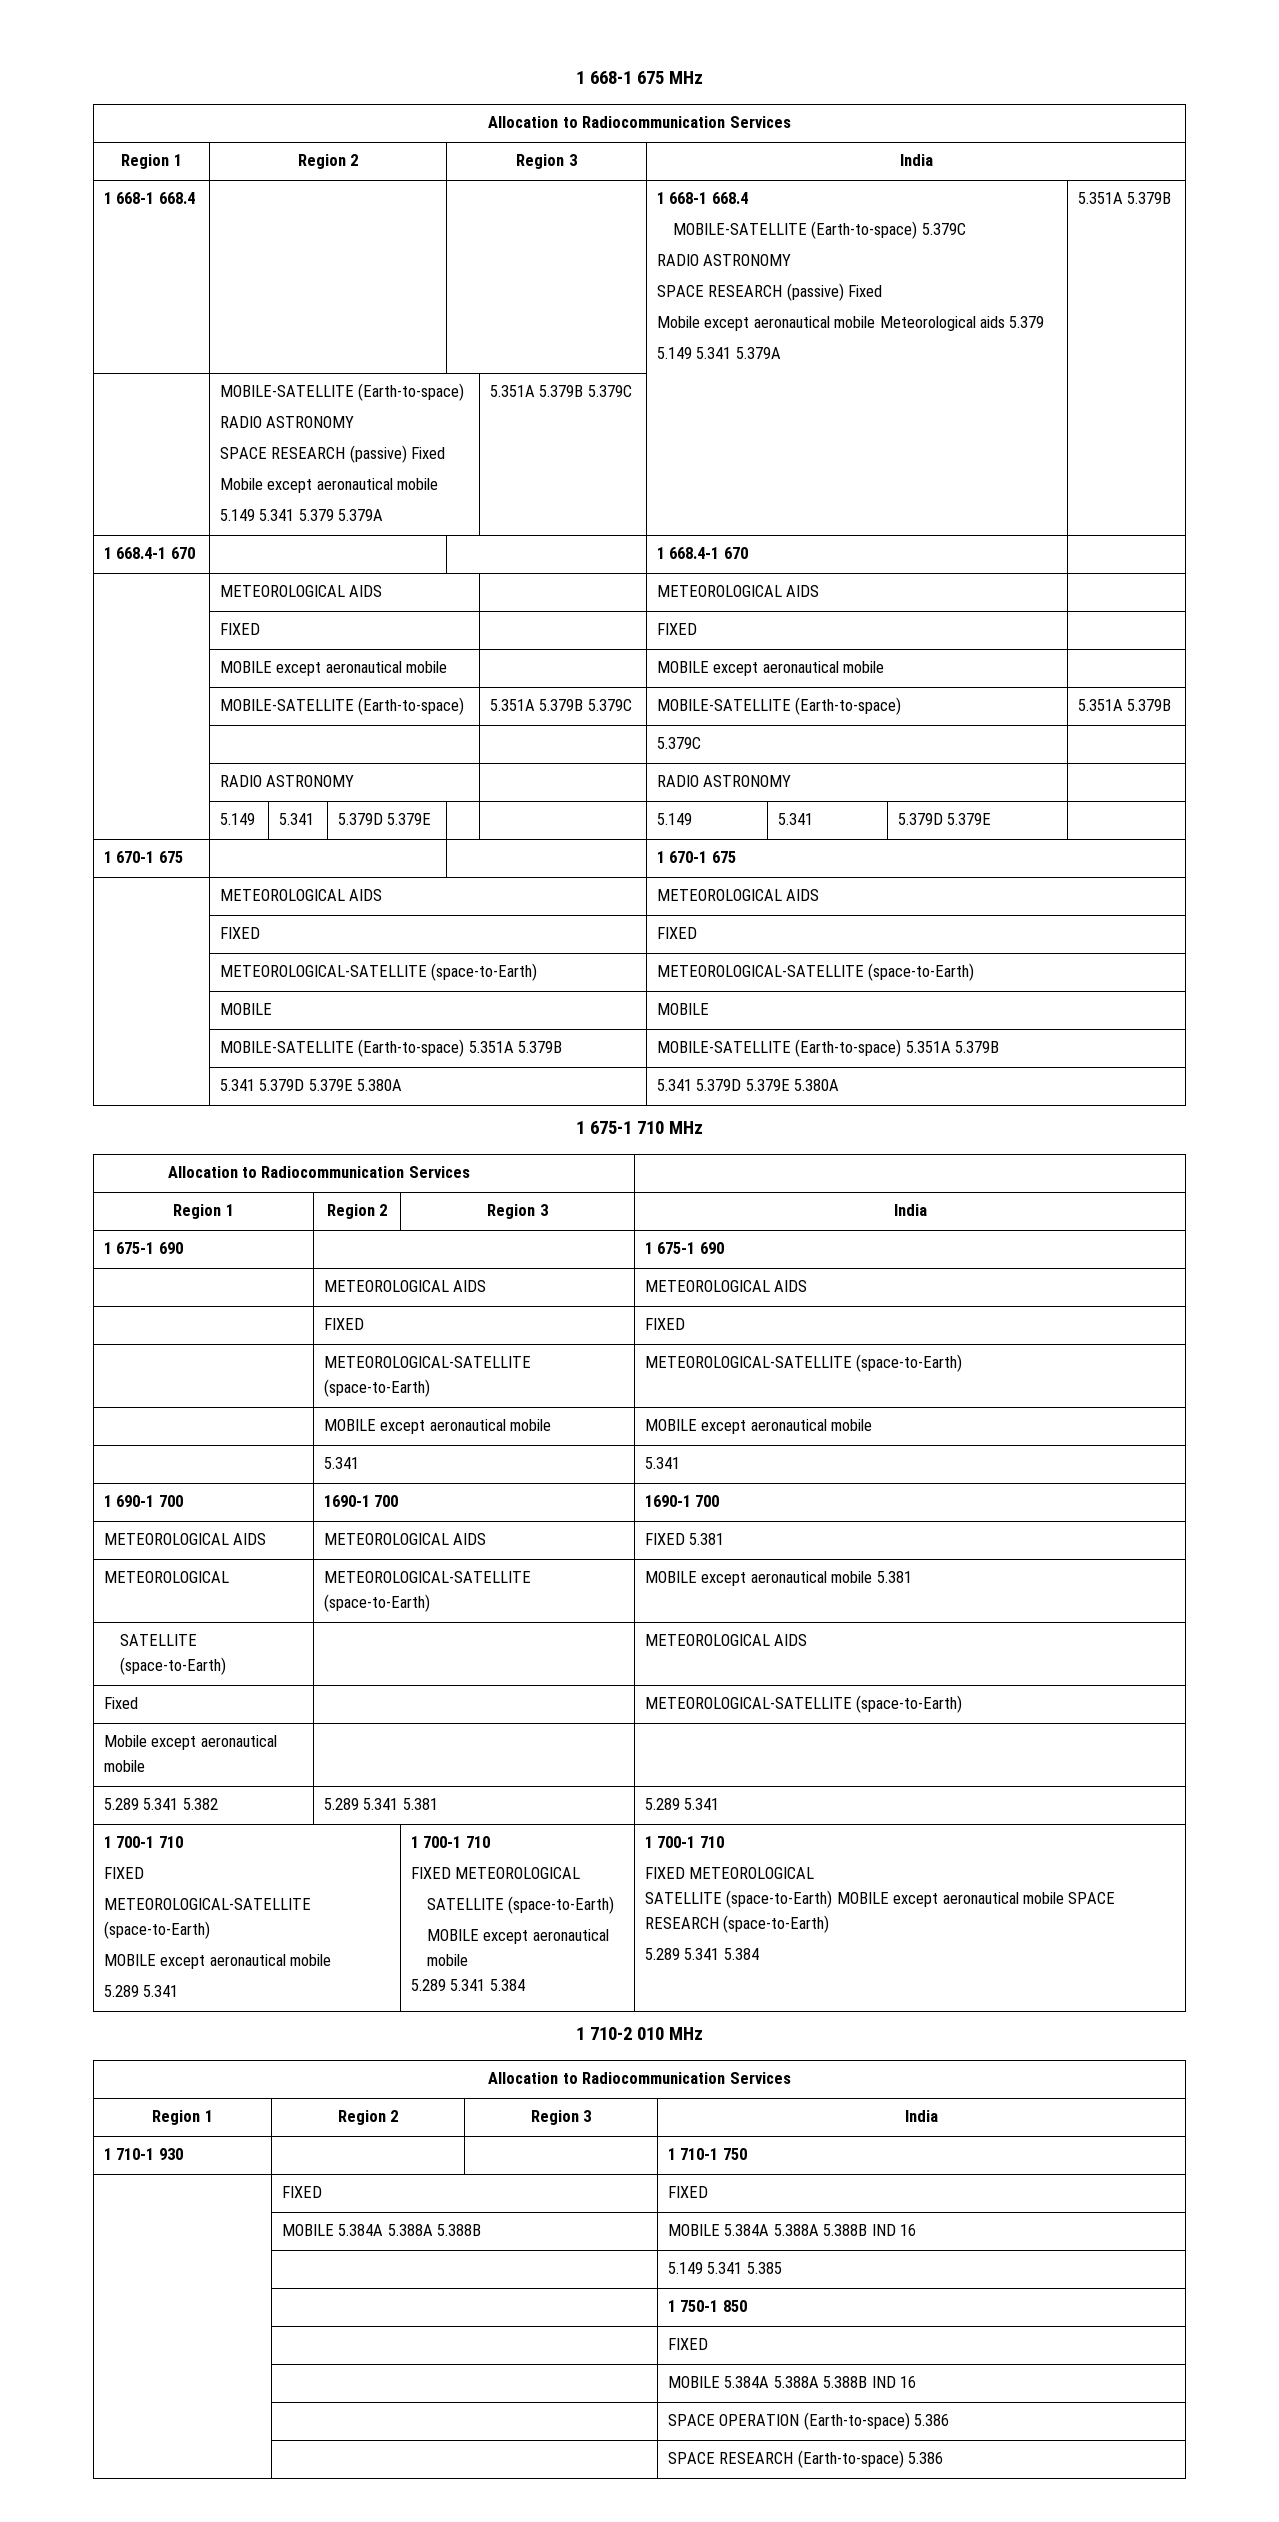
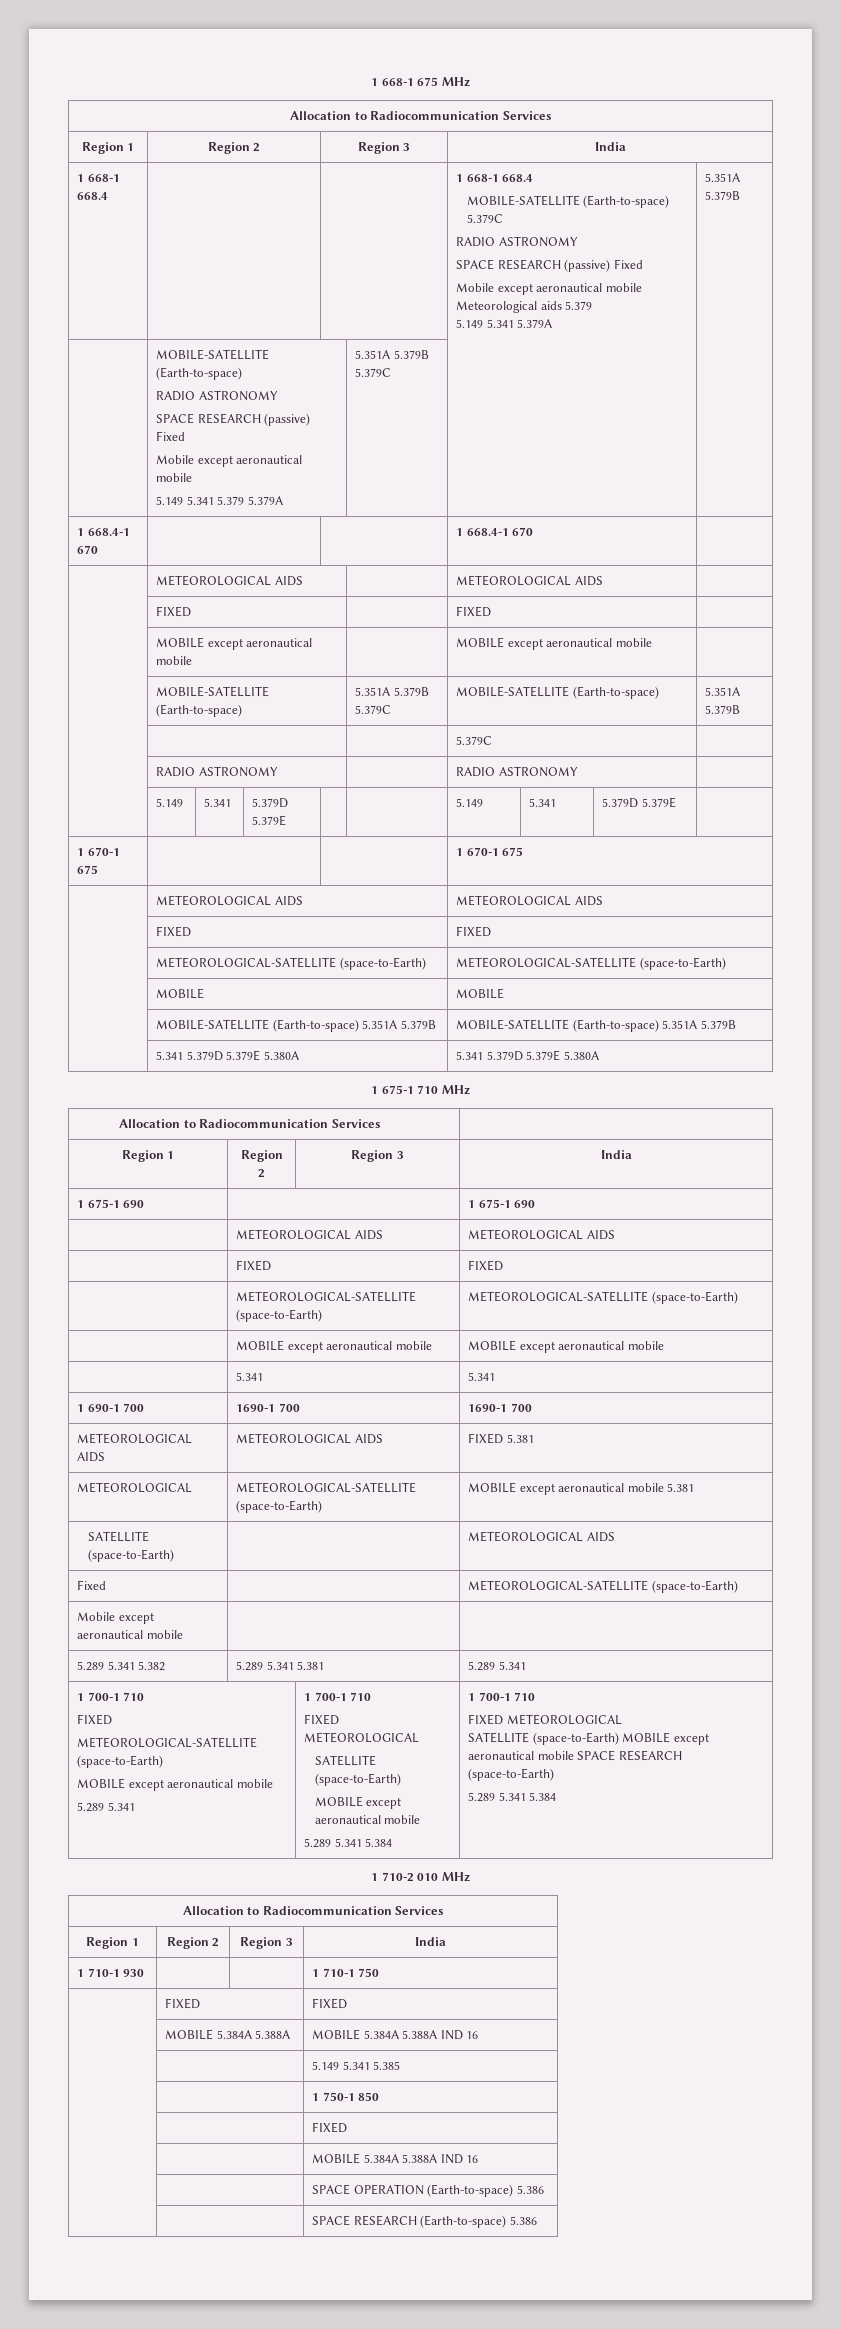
[437,2224,482,2236] [667,2224,868,2236] 5.388B | MOBILE 5.384A 5.388A 5.388B -> [312,2029,438,2040] | MOBILE 5.384A 5.388A
[823,2376,868,2388] 5.388B -> (438, 2158) none

